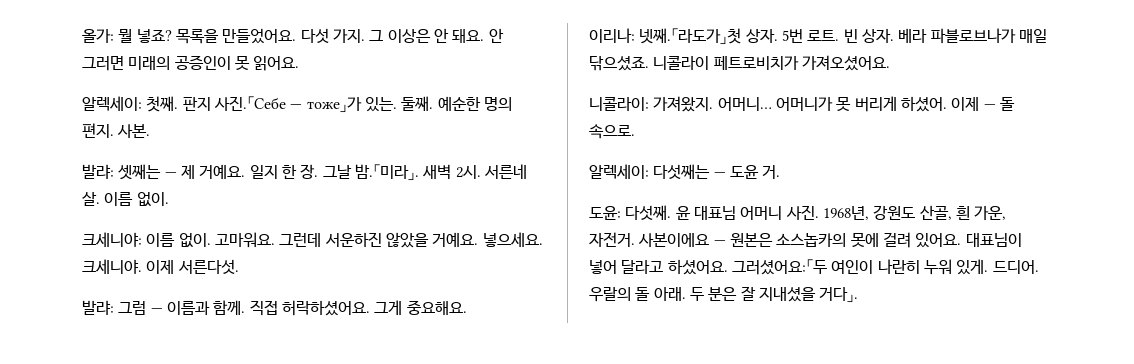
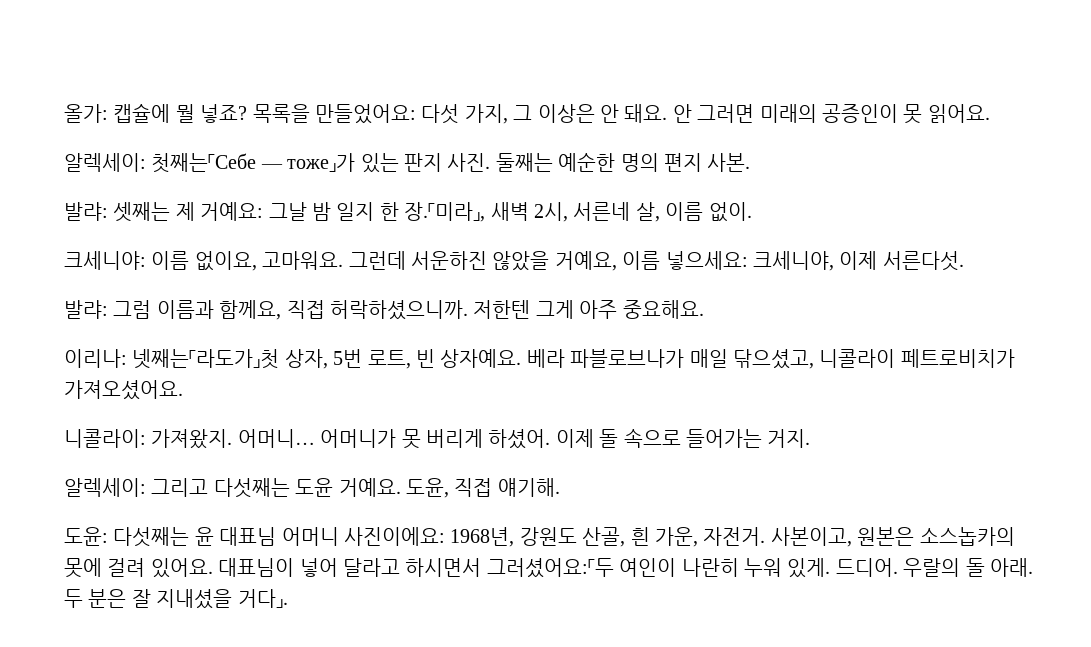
(114, 36) none -> [113,103,171,123] 캡슐에
[222,28,365,44] 만들었어요. 다섯 가지. -> [315,104,508,124] 만들었어요: 다섯 가지,
[146,96,247,112] 첫째. 판지 사진. -> [151,153,209,173] 첫째는
[364,96,434,112] 있는. 둘째. -> [360,153,553,173] 있는 판지 사진. 둘째는
[82,123,114,138] 편지. -> [663,153,702,172] 편지
[164,164,527,181] [82,192,100,206] — 제 거예요. 일지 한 장. 그날 밤.「미라」. 새벽 2시. 서른네 살. -> [175,202,660,222] 제 거예요: 그날 밤 일지 한 장.「미라」, 새벽 2시, 서른네 살,
[178,233,211,248] 없이. -> [194,251,257,271] 없이요,
[432,232,543,247] [82,259,142,274] 거예요. 넣으세요. 크세니야. -> [554,251,834,271] 거예요, 이름 넣으세요: 크세니야,
[150,300,403,316] — 이름과 함께. 직접 허락하셨어요. 그게 -> [156,300,618,320] 이름과 함께요, 직접 허락하셨으니까. 저한텐 그게 아주
[639,28,672,44] 넷째. -> [132,349,190,369] 넷째는
[745,29,894,43] 상자. 5번 로트. 빈 상자. -> [284,349,522,369] 상자, 5번 로트, 빈 상자예요.
[589,56,649,71] 닦으셨죠. -> [732,349,814,369] 닦으셨고,
[983,97,1015,111] [589,124,635,139] [589,164,781,179] — 돌 속으로. // 알렉세이: 다섯째는 — 도윤 거. -> [599,428,811,448] [64,478,560,498] 돌 속으로 들어가는 거지. // 알렉세이: 그리고 다섯째는 도윤 거예요. 도윤, 직접 얘기해.
[625,205,672,220] 다섯째. -> [113,527,190,547] 다섯째는
[785,205,819,220] 사진. -> [344,527,445,546] 사진이에요:
[638,233,726,247] 사본이에요 — -> [770,527,852,547] 사본이고,
[667,259,728,275] 하셨어요. -> [405,558,482,577] 하시면서

